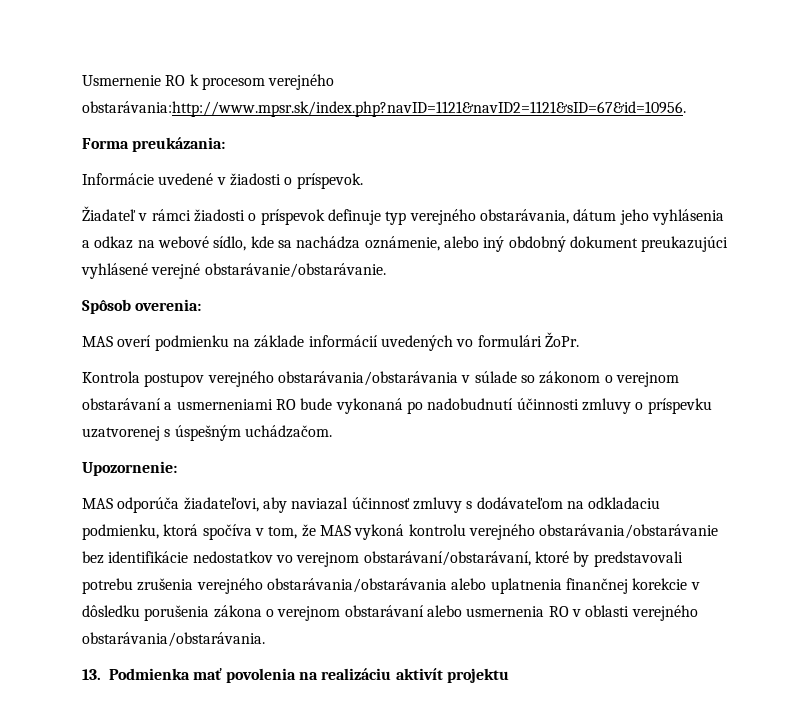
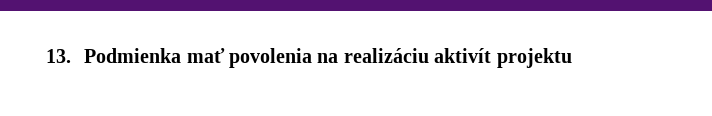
[82,74,335,90] [82,101,686,117] [82,137,226,152] [82,173,363,189] [82,206,724,225] [82,236,729,252] [81,263,386,279] [82,299,202,314] [82,332,579,351] [82,371,679,387] [82,398,712,414] [82,425,332,441] [82,461,177,476] [82,497,661,513] [82,524,719,540] [82,551,683,567] [82,578,700,594] [82,605,698,621] [82,632,265,647] Usmernenie RO k procesom verejného obstarávania:http://www.mpsr.sk/index.php?navID=1121&navID2=1121&sID=67&id=10956. // Forma preukázania: // Informácie uvedené v žiadosti o príspevok. // Žiadateľ v rámci žiadosti o príspevok definuje typ verejného obstarávania, dátum jeho vyhlásenia a odkaz na webové sídlo, kde sa nachádza oznámenie, alebo iný obdobný dokument preukazujúci vyhlásené verejné obstarávanie/obstarávanie. // Spôsob overenia: // MAS overí podmienku na základe informácií uvedených vo formulári ŽoPr. // Kontrola postupov verejného obstarávania/obstarávania v súlade so zákonom o verejnom obstarávaní a usmerneniami RO bude vykonaná po nadobudnutí účinnosti zmluvy o príspevku uzatvorenej s úspešným uchádzačom. // Upozornenie: // MAS odporúča žiadateľovi, aby naviazal účinnosť zmluvy s dodávateľom na odkladaciu podmienku, ktorá spočíva v tom, že MAS vykoná kontrolu verejného obstarávania/obstarávanie bez identifikácie nedostatkov vo verejnom obstarávaní/obstarávaní, ktoré by predstavovali potrebu zrušenia verejného obstarávania/obstarávania alebo uplatnenia finančnej korekcie v dôsledku porušenia zákona o verejnom obstarávaní alebo usmernenia RO v oblasti verejného obstarávania/obstarávania. // -> (46, 56) none

